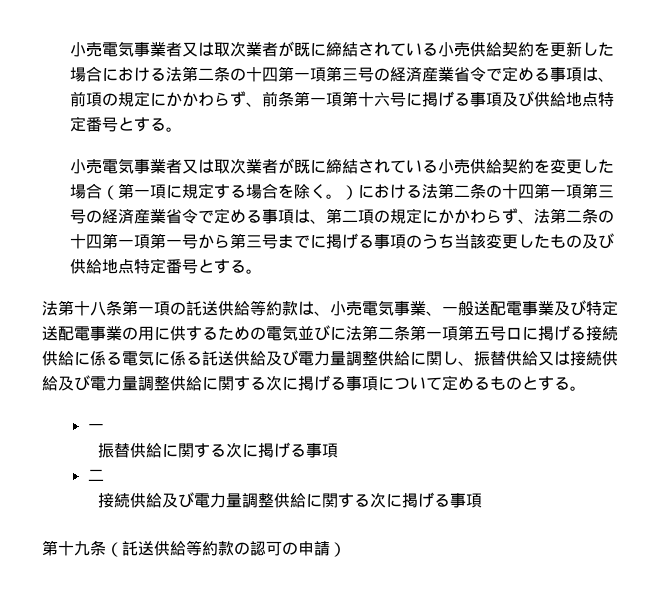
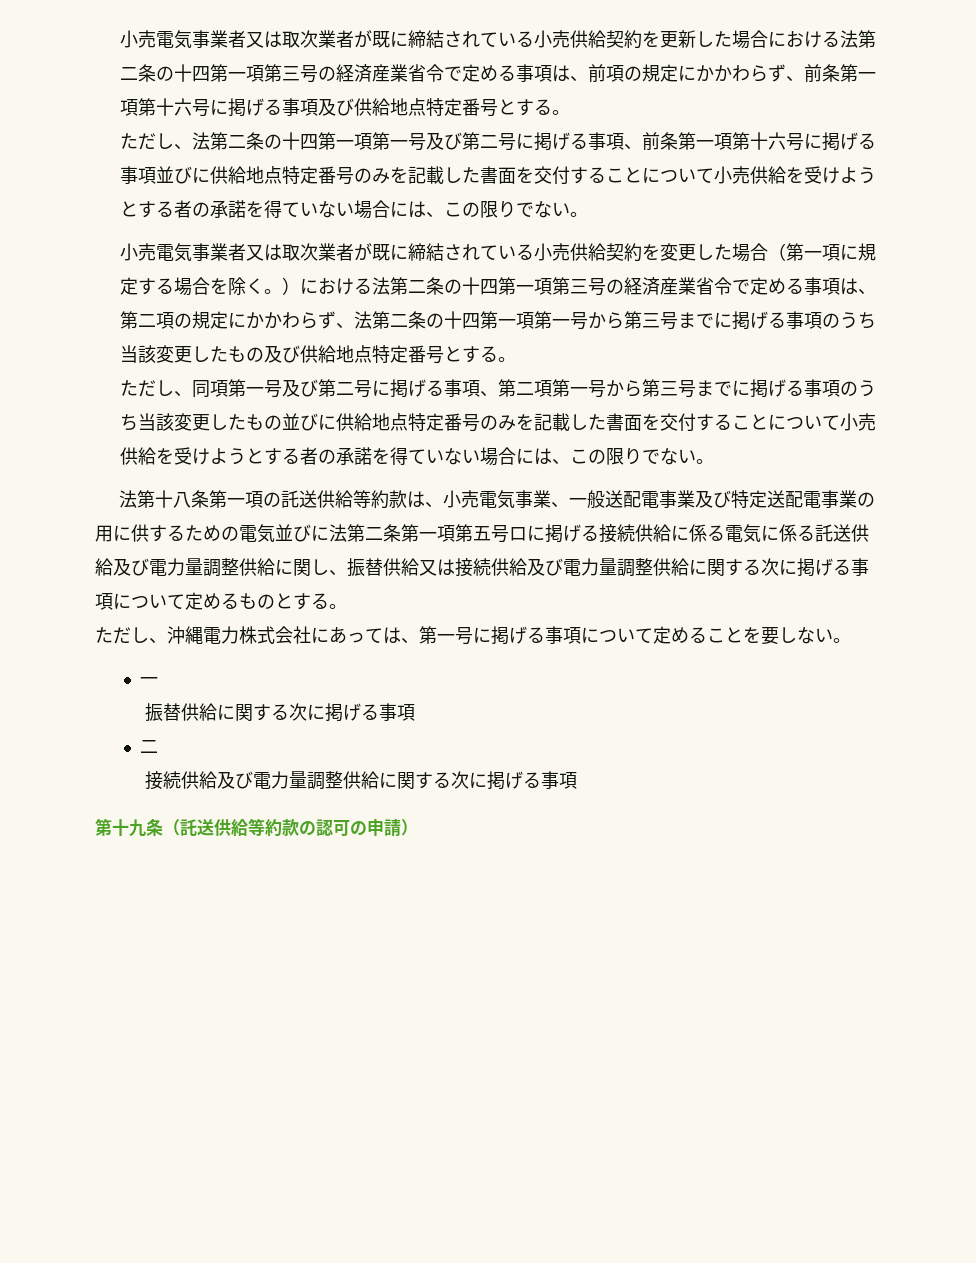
(182, 129) none -> [120,132,877,151] [120,166,877,185] [120,200,589,219] // ただし、法第二条の十四第一項第一号及び第二号に掲げる事項、前条第一項第十六号に掲げる事項並びに供給地点特定番号のみを記載した書面を交付することについて小売供給を受けようとする者の承諾を得ていない場合には、この限りでない。
(262, 271) none -> [120,379,877,398] [120,413,877,432] [120,447,715,466] // ただし、同項第一号及び第二号に掲げる事項、第二項第一号から第三号までに掲げる事項のうち当該変更したもの並びに供給地点特定番号のみを記載した書面を交付することについて小売供給を受けようとする者の承諾を得ていない場合には、この限りでない。
(586, 388) none -> [95,626,851,645] // ただし、沖縄電力株式会社にあっては、第一号に掲げる事項について定めることを要しない。

